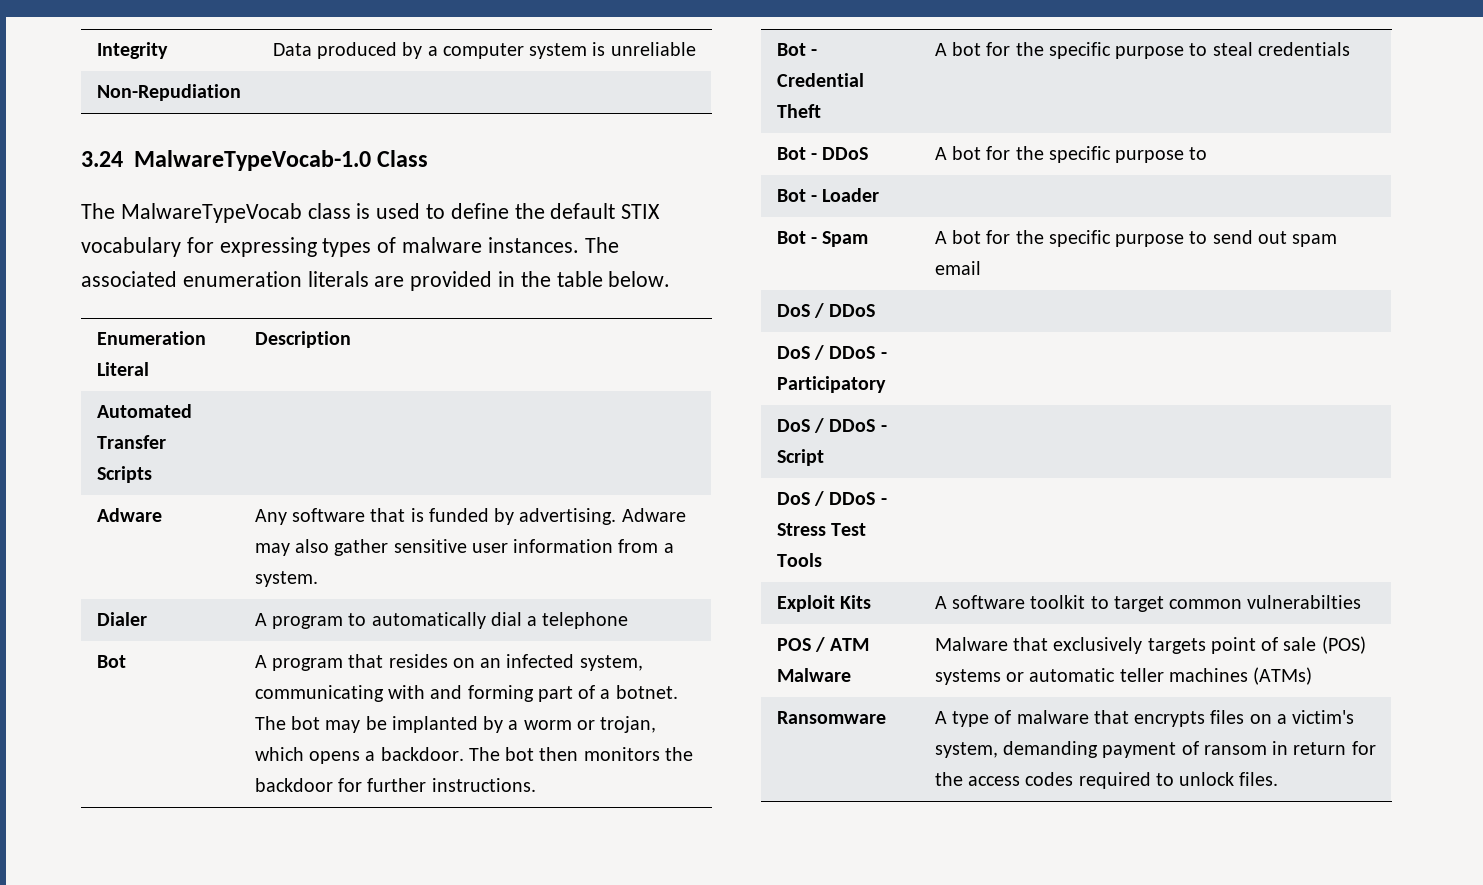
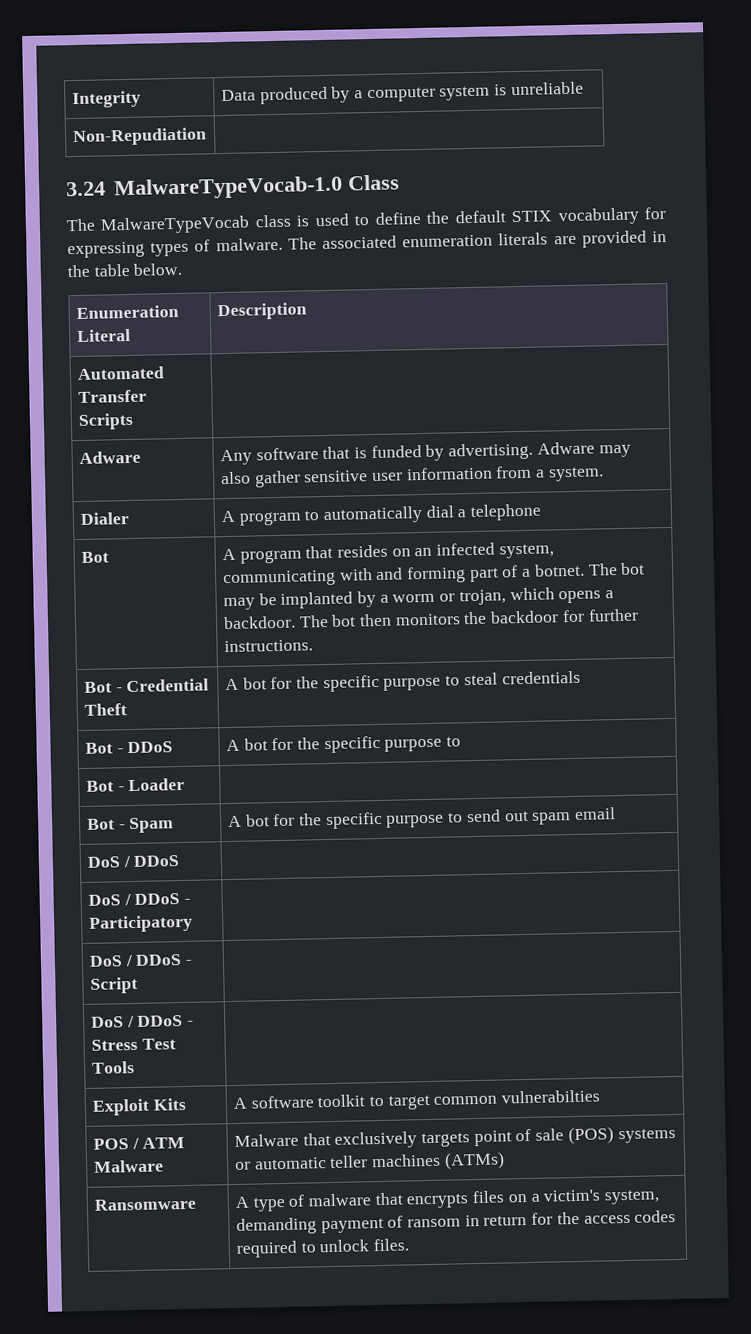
[402,237,579,253] malware instances. -> [215,237,283,252] malware.

